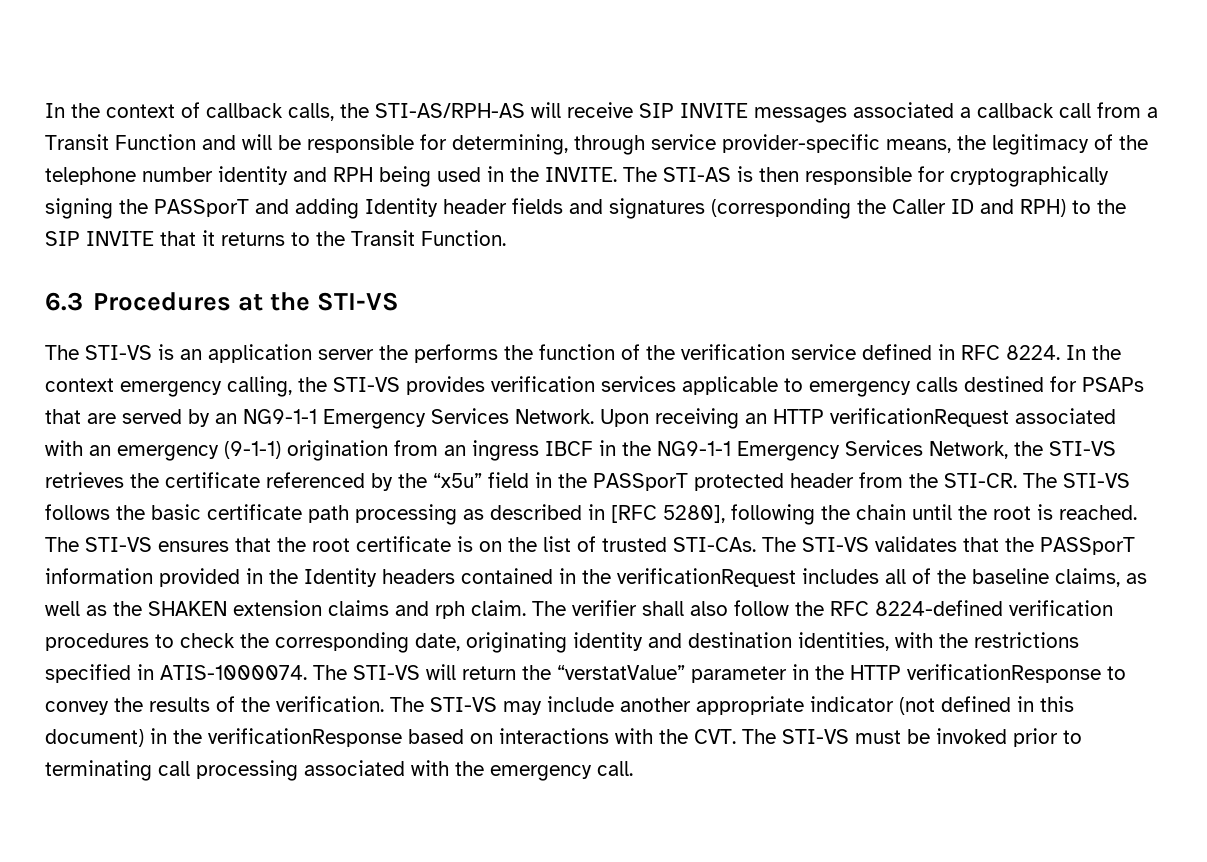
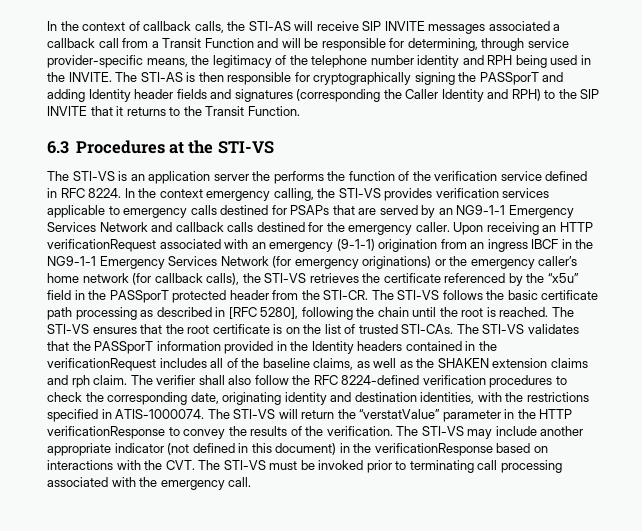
[375,103,525,118] STI-AS/RPH-AS -> [248,21,291,31] STI-AS
[951,199,974,214] ID -> [441,89,484,102] Identity
[515,409,594,424] Network. -> [99,222,450,235] Network and callback calls destined for the emergency caller.
[929,441,1008,459] Network, -> [220,256,578,269] [47,273,240,285] Network (for emergency originations) or the emergency caller’s home network (for callback calls),

